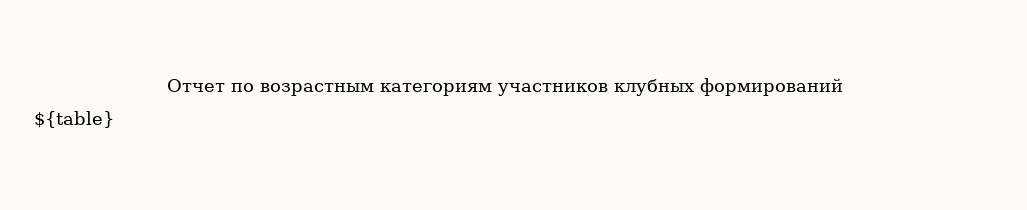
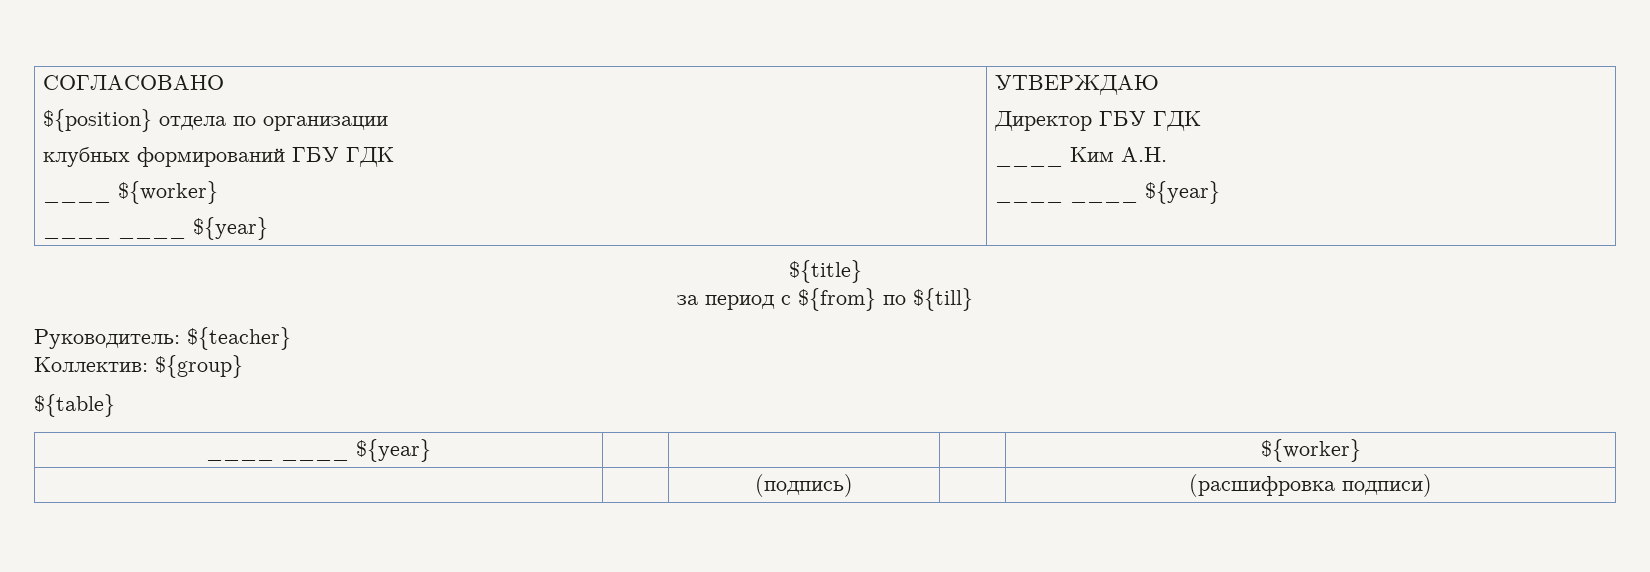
[166,78,843,96] [34,111,114,128] Отчет по возрастным категориям участников клубных формирований // ${table} -> [42,75,224,90] [42,109,388,132] [42,147,394,167] [42,181,218,204] [42,217,268,240] [994,75,1159,95] [993,111,1201,131] [994,162,1063,167] [1069,147,1167,162] [994,181,1220,204] [788,260,862,283] [677,288,973,311] [34,327,291,350] [34,355,243,378] [34,394,115,417] [206,439,431,462] [1260,439,1361,462] [755,474,853,497] [1189,474,1432,497] СОГЛАСОВАНО // ${position} отдела по организации // клубных формирований ГБУ ГДК // ____ ${worker} // ____ ____ ${year} | УТВЕРЖДАЮ // Директор ГБУ ГДК // ____ Ким А.Н. // ____ ____ ${year} // ${title} // за период с ${from} по ${till} // Руководитель: ${teacher} // Коллектив: ${group} // ${table} // ____ ____ ${year} | | | | ${worker} // | | (подпись) | | (расшифровка подписи)

